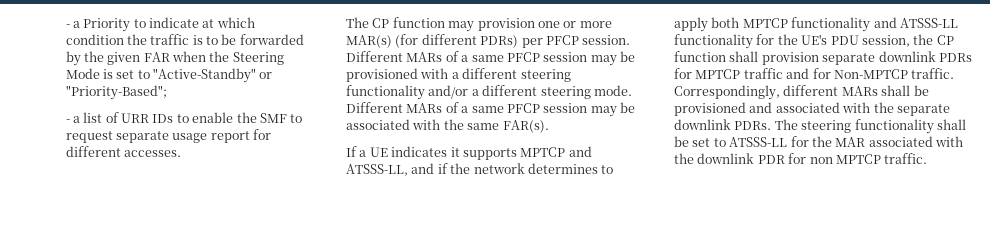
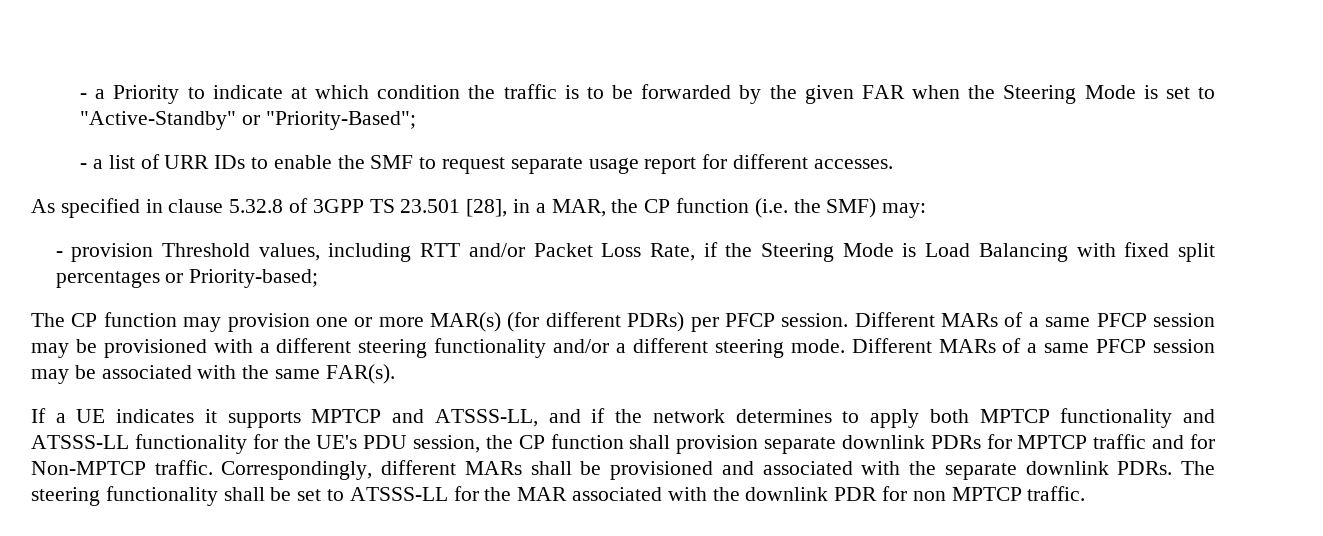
(181, 153) none -> [31,198,927,218] [55,242,1215,262] [55,269,319,288] // As specified in clause 5.32.8 of 3GPP TS 23.501 [28], in a MAR, the CP function (i.e. the SMF) may: // - provision Threshold values, including RTT and/or Packet Loss Rate, if the Steering Mode is Load Balancing with fixed split percentages or Priority-based;

